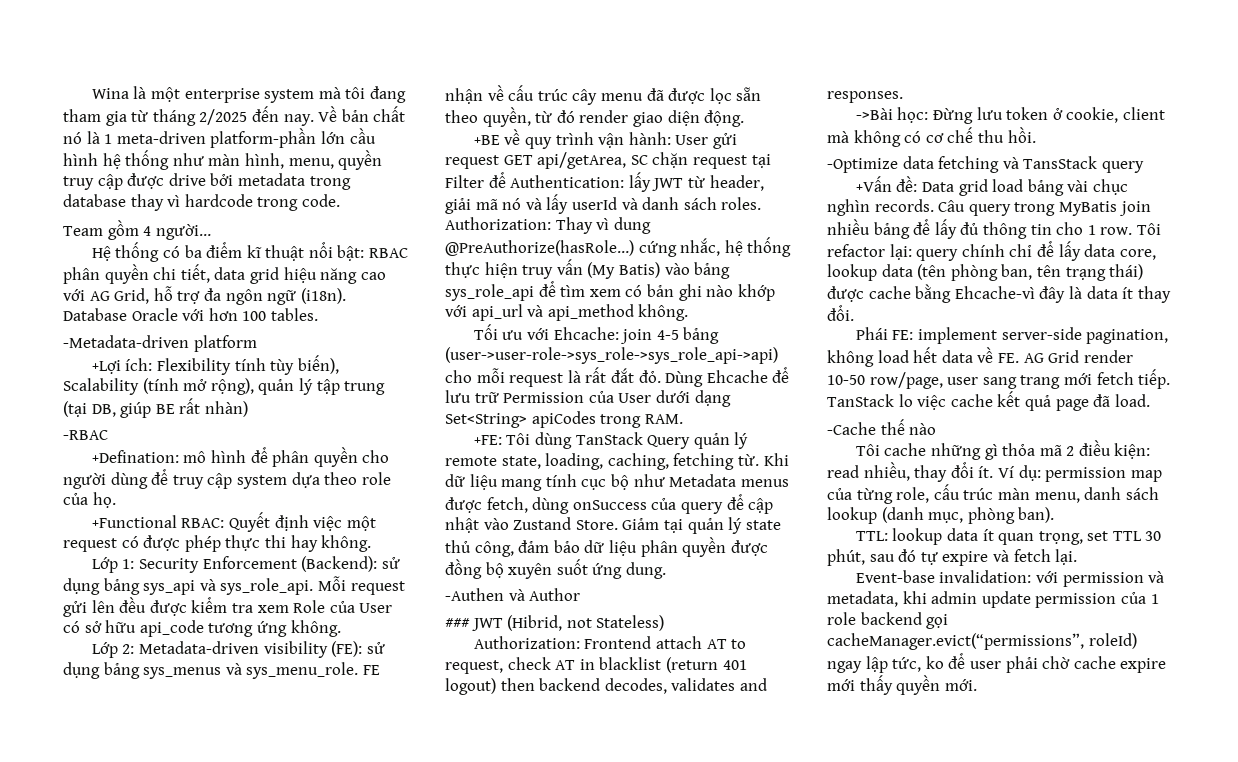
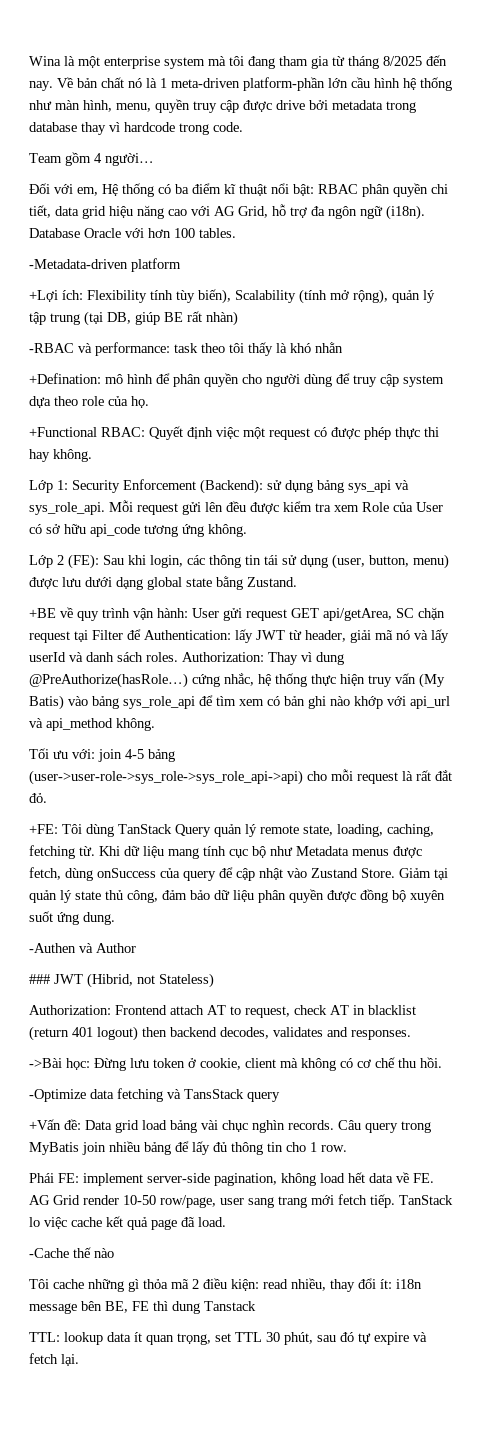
[199,109,248,125] 2/2025 -> [383,56,422,66] 8/2025
(211, 232) none -> [29,183,98,196] Đối với em,
(108, 435) none -> [78,342,343,356] và performance: task theo tôi thấy là khó nhằn
[122,641,385,658] [63,662,380,679] [445,85,762,105] [445,107,745,127] 2: Metadata-driven visibility (FE): sử dụng bảng sys_menus và sys_menu_role. FE nhận về cấu trúc cây menu đã được lọc sẵn theo quyền, từ đó render giao diện động. -> [57,554,449,569] [29,576,297,590] 2 (FE): Sau khi login, các thông tin tái sử dụng (user, button, menu) được lưu dưới dạng global state bằng Zustand.
[526,327,619,340] với Ehcache: -> [72,749,95,759] với:
[665,367,790,387] [445,390,731,407] [445,411,683,428] Dùng Ehcache để lưu trữ Permission của User dưới dạng Set<String> apiCodes trong RAM. -> (47, 798) none
[1136,223,1161,235] [827,241,1156,261] [827,264,1144,281] [827,284,1171,303] [827,305,854,321] Tôi refactor lại: query chính chỉ để lấy data core, lookup data (tên phòng ban, tên trạng thái) được cache bằng Ehcache-vì đây là data ít thay đổi. -> (347, 1148) none
[978,465,1162,482] [827,484,1159,504] [827,507,1055,524] ít. Ví dụ: permission map của từng role, cấu trúc màn menu, danh sách lookup (danh mục, phòng ban). -> [380,1279,422,1289] [29,1301,256,1314] ít: i18n message bên BE, FE thì dung Tanstack
[855,570,1165,587] [827,591,1159,608] [827,612,949,629] [827,633,1137,650] [827,653,1167,673] [827,675,977,695] // Event-base invalidation: với permission và metadata, khi admin update permission của 1 role backend gọi cacheManager.evict(“permissions”, roleId) ngay lập tức, ko để user phải chờ cache expire mới thấy quyền mới. -> (79, 1360) none

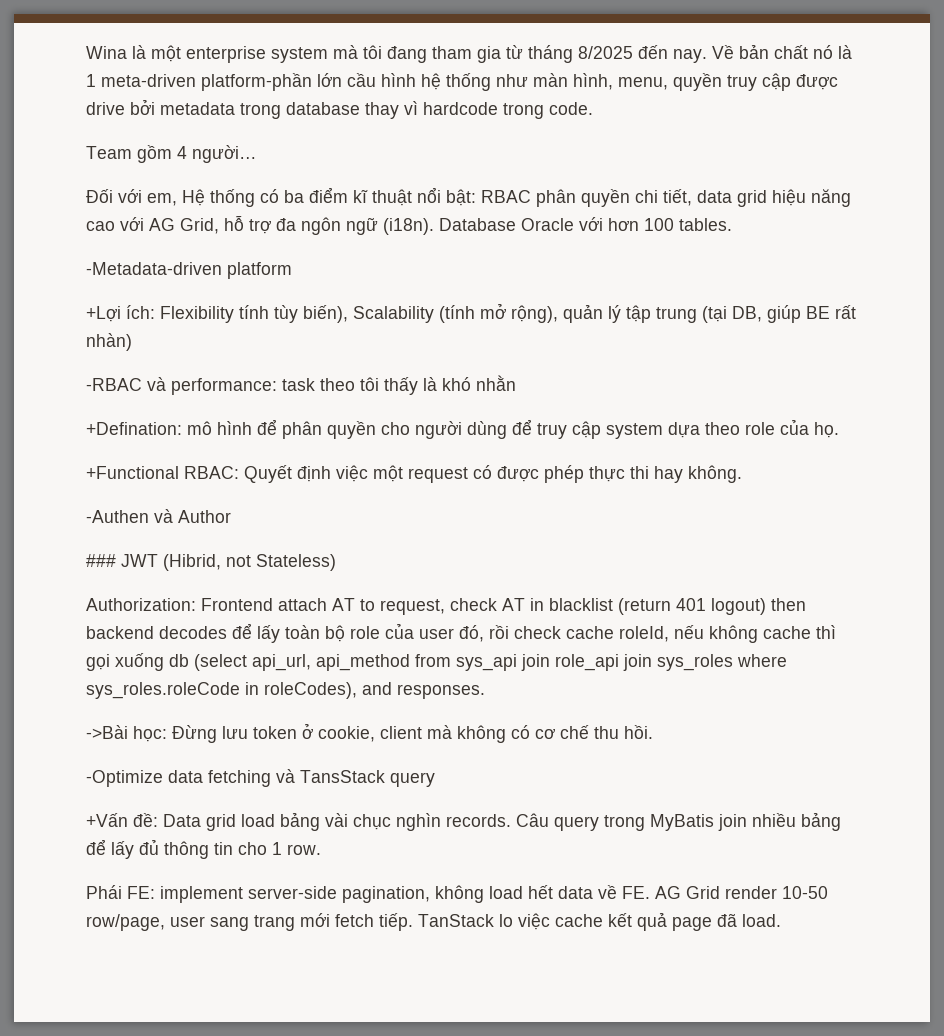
[29,479,409,494] [29,500,443,515] [29,524,247,537] [29,554,449,569] [29,576,297,590] [29,607,445,621] [29,629,449,643] [29,652,344,665] [29,673,445,688] [29,695,450,710] [29,718,155,731] [29,748,175,762] [29,769,452,785] [29,793,47,803] [29,824,434,837] [29,845,422,859] [29,867,448,881] [29,889,445,903] [29,911,115,925] // Lớp 1: Security Enforcement (Backend): sử dụng bảng sys_api và sys_role_api. Mỗi request gửi lên đều được kiểm tra xem Role của User có sở hữu api_code tương ứng không. // Lớp 2 (FE): Sau khi login, các thông tin tái sử dụng (user, button, menu) được lưu dưới dạng global state bằng Zustand. // +BE về quy trình vận hành: User gửi request GET api/getArea, SC chặn request tại Filter để Authentication: lấy JWT từ header, giải mã nó và lấy userId và danh sách roles. Authorization: Thay vì dung @PreAuthorize(hasRole…) cứng nhắc, hệ thống thực hiện truy vấn (My Batis) vào bảng sys_role_api để tìm xem có bản ghi nào khớp với api_url và api_method không. // Tối ưu với: join 4-5 bảng (user->user-role->sys_role->sys_role_api->api) cho mỗi request là rất đắt đỏ. // +FE: Tôi dùng TanStack Query quản lý remote state, loading, caching, fetching từ. Khi dữ liệu mang tính cục bộ như Metadata menus được fetch, dùng onSuccess của query để cập nhật vào Zustand Store. Giảm tại quản lý state thủ công, đảm bảo dữ liệu phân quyền được đồng bộ xuyên suốt ứng dung. -> (742, 474) none
[220,1027,323,1039] decodes, validates -> [159,623,836,643] [86,653,787,671] [86,682,357,699] decodes để lấy toàn bộ role của user đó, rồi check cache roleId, nếu không cache thì gọi xuống db (select api_url, api_method from sys_api join role_api join sys_roles where sys_roles.roleCode in roleCodes),
[29,1247,114,1258] [29,1278,422,1292] [29,1301,256,1314] [29,1332,427,1345] [29,1353,79,1366] // -Cache thế nào // Tôi cache những gì thỏa mã 2 điều kiện: read nhiều, thay đổi ít: i18n message bên BE, FE thì dung Tanstack // TTL: lookup data ít quan trọng, set TTL 30 phút, sau đó tự expire và fetch lại. -> (781, 920) none

